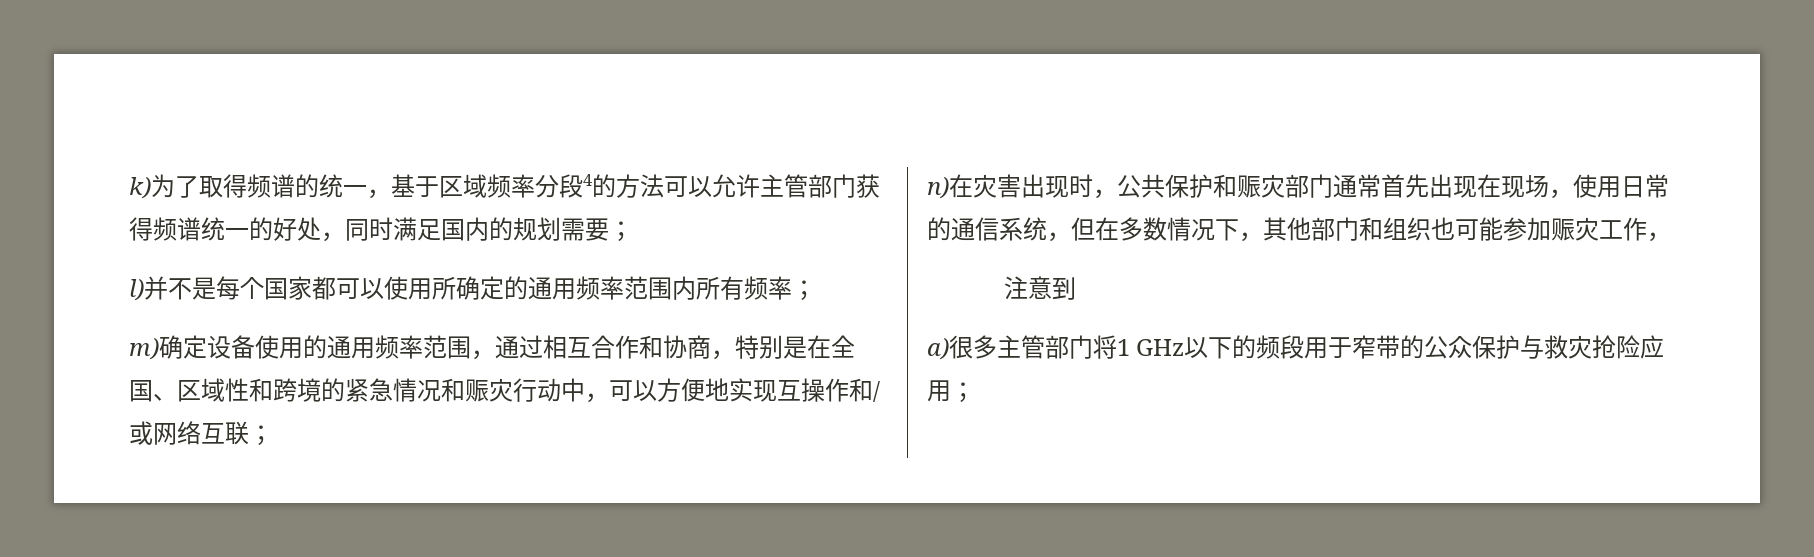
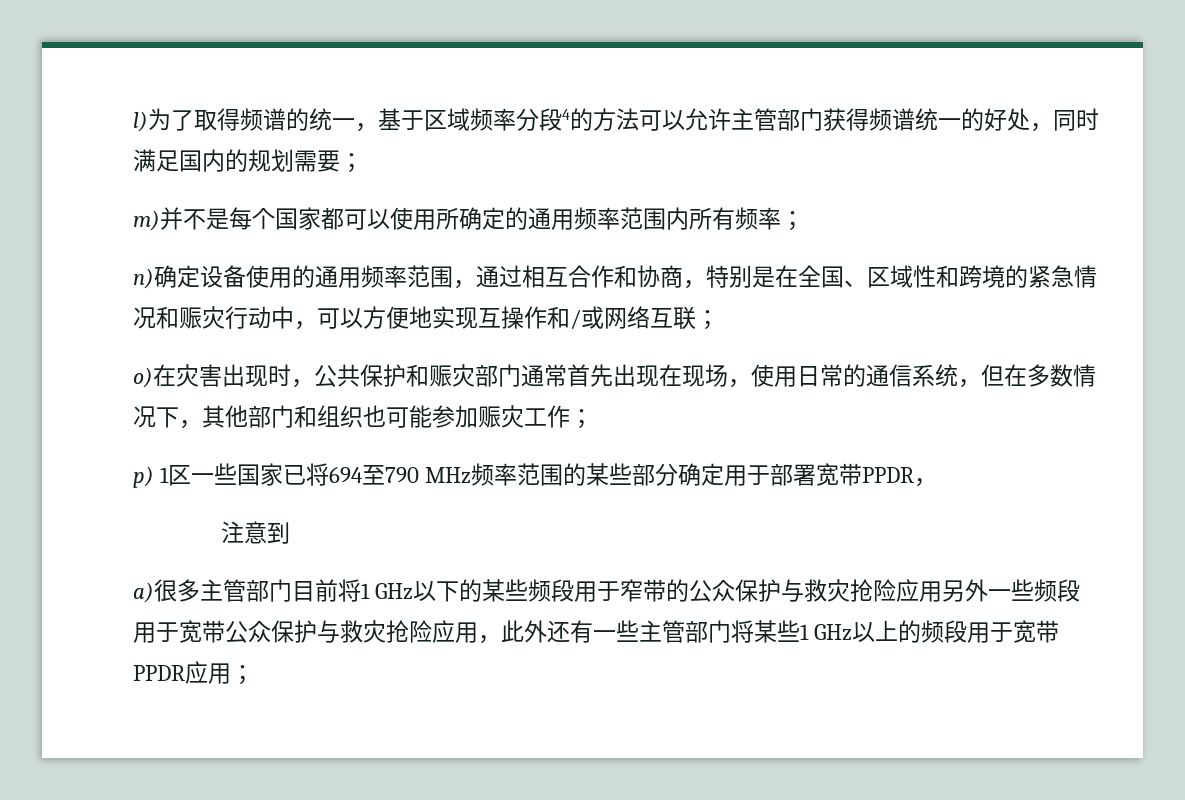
[129,176,151,199] k) -> [133,111,148,132] l)
[129,278,144,301] l) -> [133,210,160,231] m)
[129,337,159,360] m) -> [133,268,154,289] n)
[927,176,949,199] n) -> [133,367,153,388] o)
(1647, 229) none -> [570,409,593,429] [133,463,915,488] ； // p) 1区一些国家已将694至790 MHz频率范围的某些部分确定用于部署宽带PPDR
(1093, 347) none -> [292,579,338,602] 目前
(1257, 347) none -> [482,579,529,602] 某些
(951, 391) none -> [942,579,1081,602] [133,620,1060,644] [133,661,231,684] 另外一些频段用于宽带公众保护与救灾抢险应用，此外还有一些主管部门将某些1 GHz以上的频段用于宽带PPDR应用

